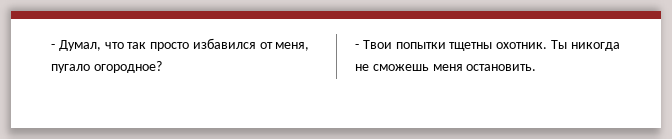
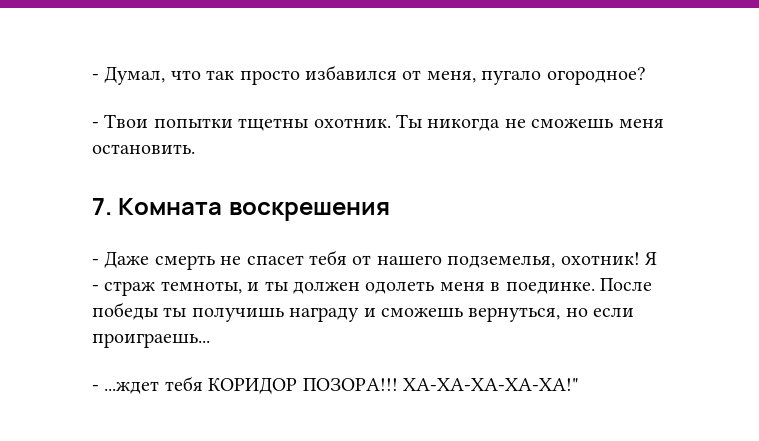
(537, 67) none -> [92,198,390,221] [92,250,657,270] [92,278,652,296] [92,302,635,322] [92,333,210,348] [92,376,579,394] // 7. Комната воскрешения // - Даже смерть не спасет тебя от нашего подземелья, охотник! Я - страж темноты, и ты должен одолеть меня в поединке. После победы ты получишь награду и сможешь вернуться, но если проиграешь... // - ...ждет тебя КОРИДОР ПОЗОРА!!! ХА-ХА-ХА-ХА-ХА!"

